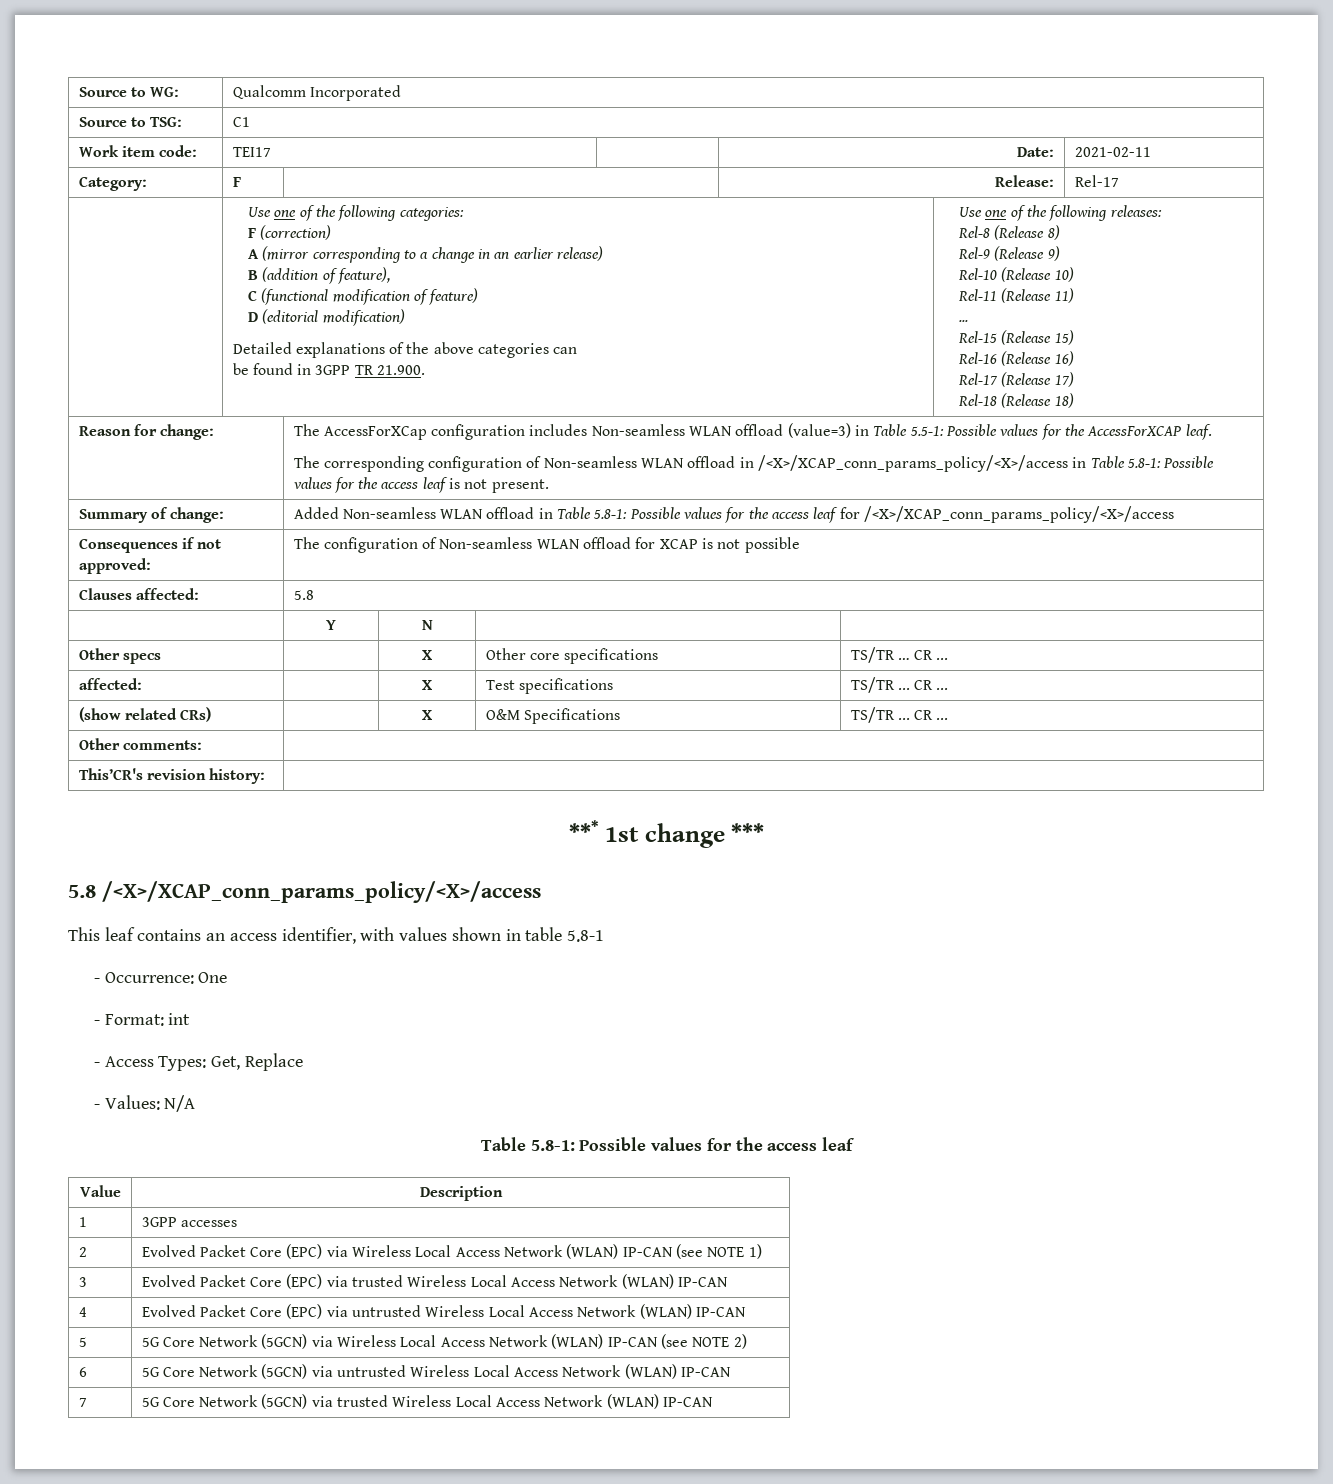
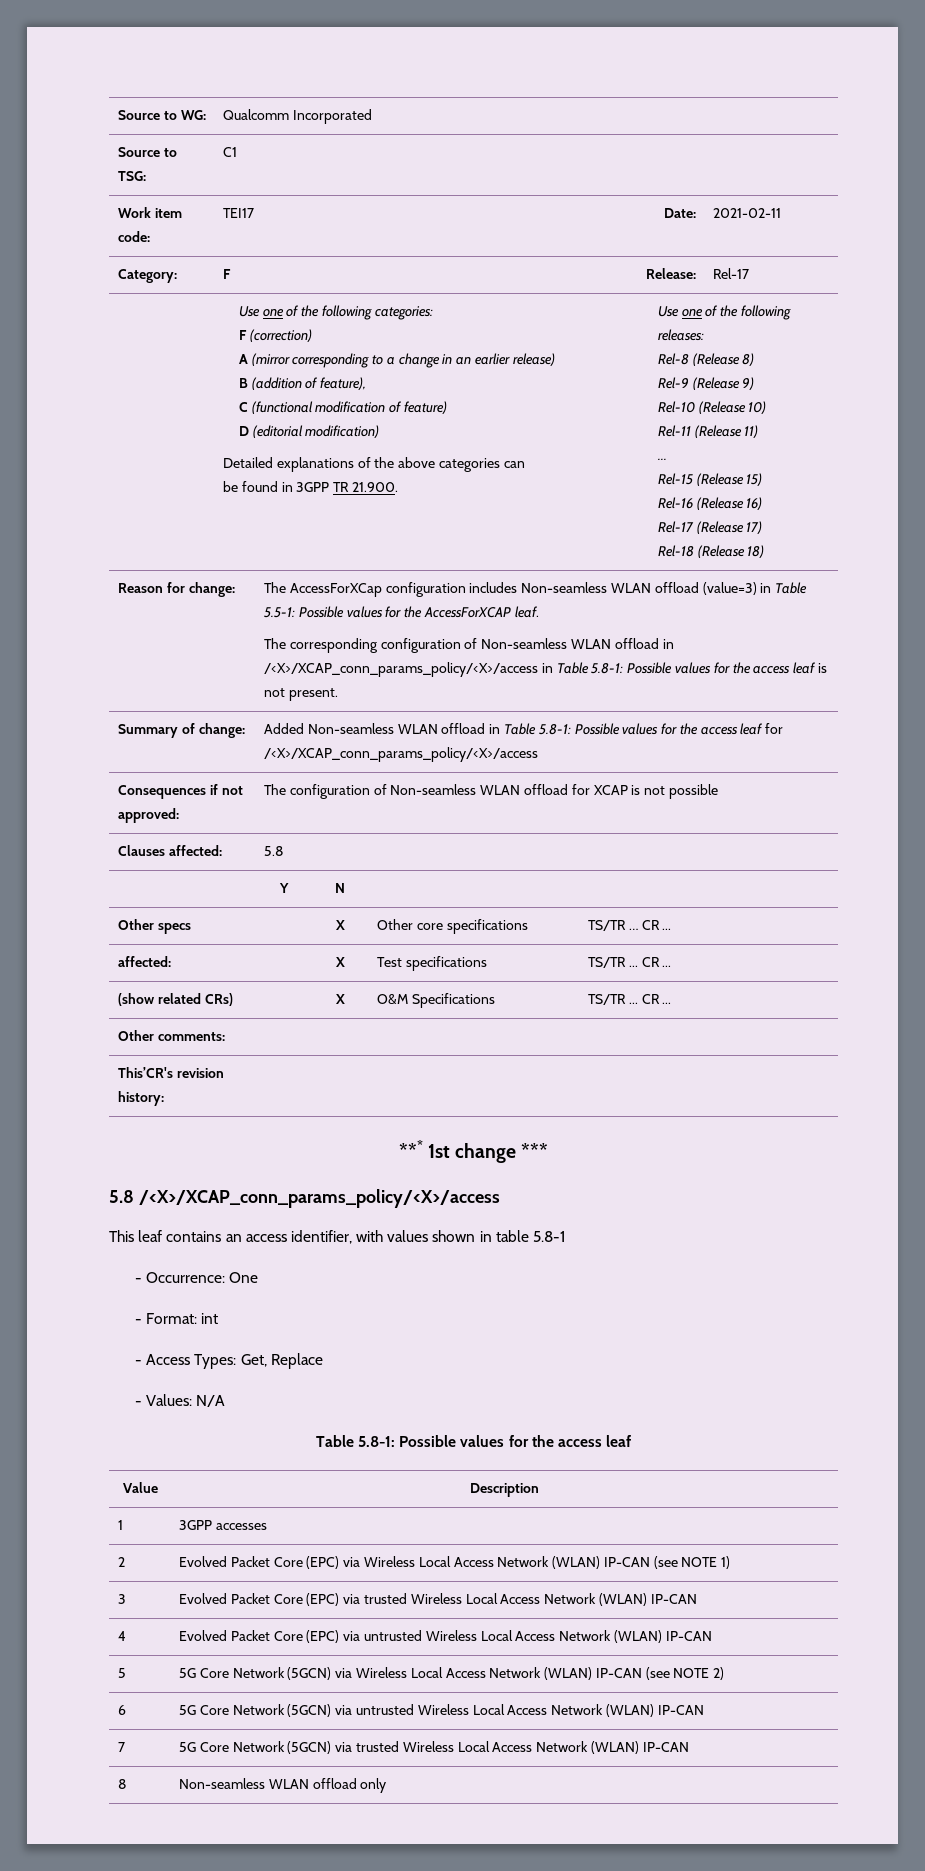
(714, 1402) none -> [118,1779,128,1789] [179,1778,387,1793] // 8 | Non-seamless WLAN offload only

